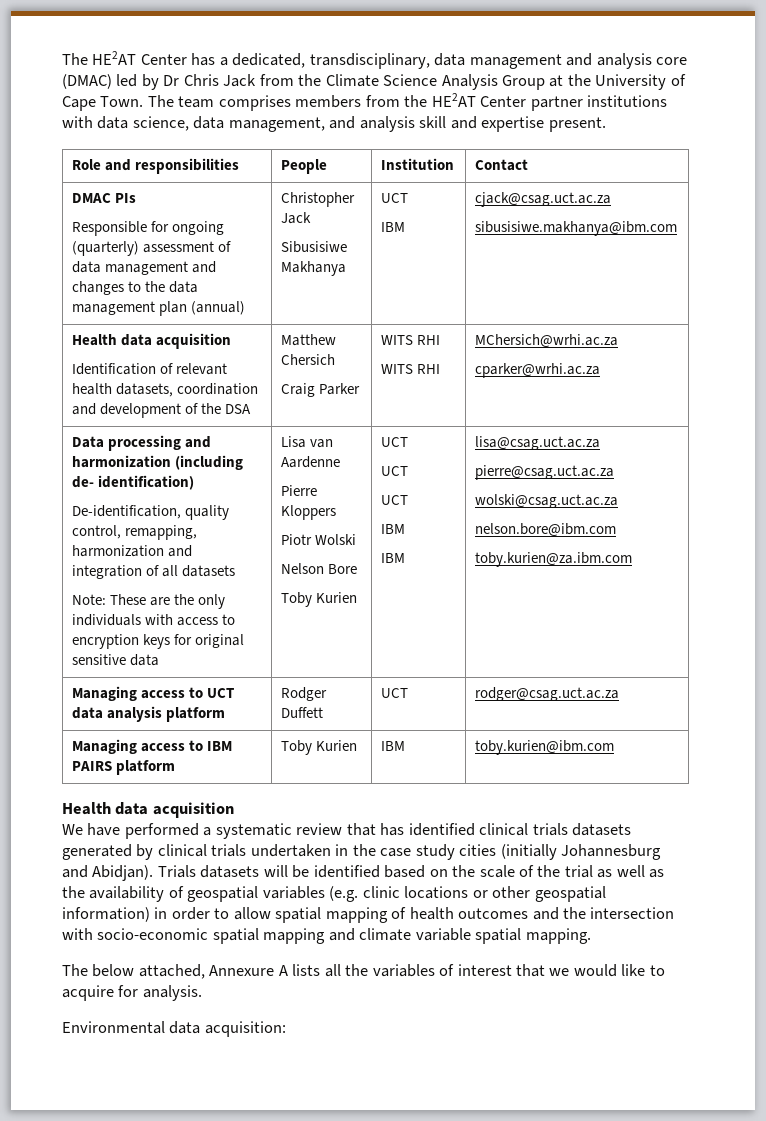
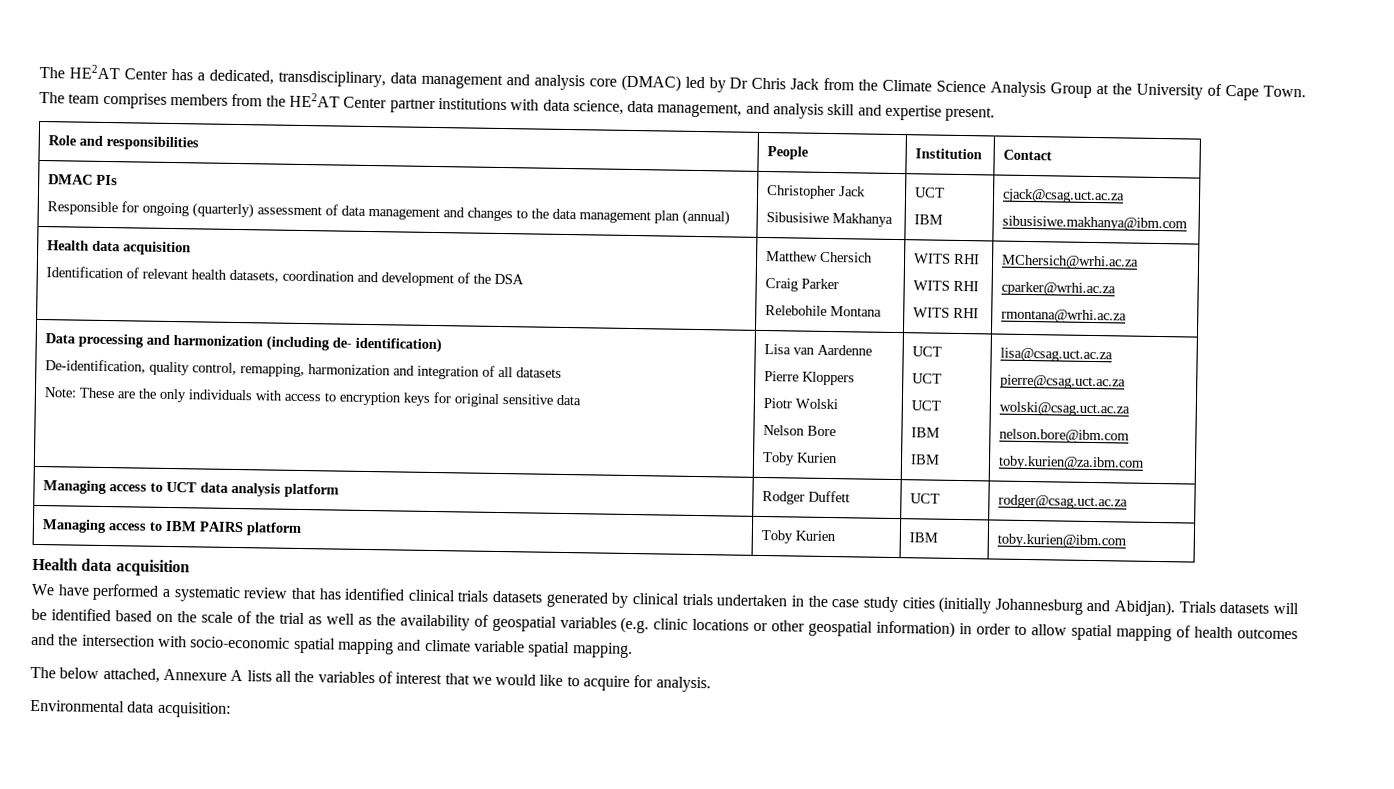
[380,335,441,345] [380,364,441,374] | WITS RHI // WITS RHI -> [765,305,883,317] [914,253,981,265] [913,280,980,292] [913,307,980,319] // Relebohile Montana | WITS RHI // WITS RHI // WITS RHI
(600, 370) none -> [1001,308,1128,324] // rmontana@wrhi.ac.za

